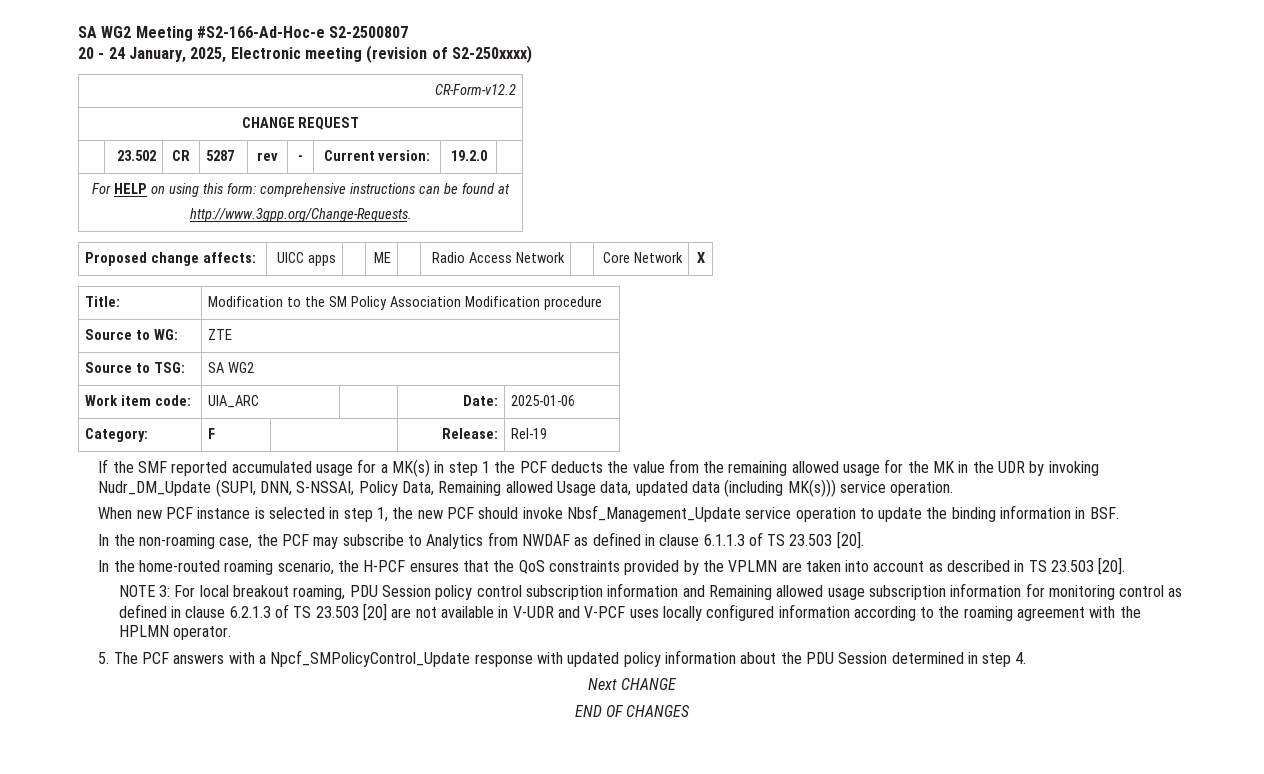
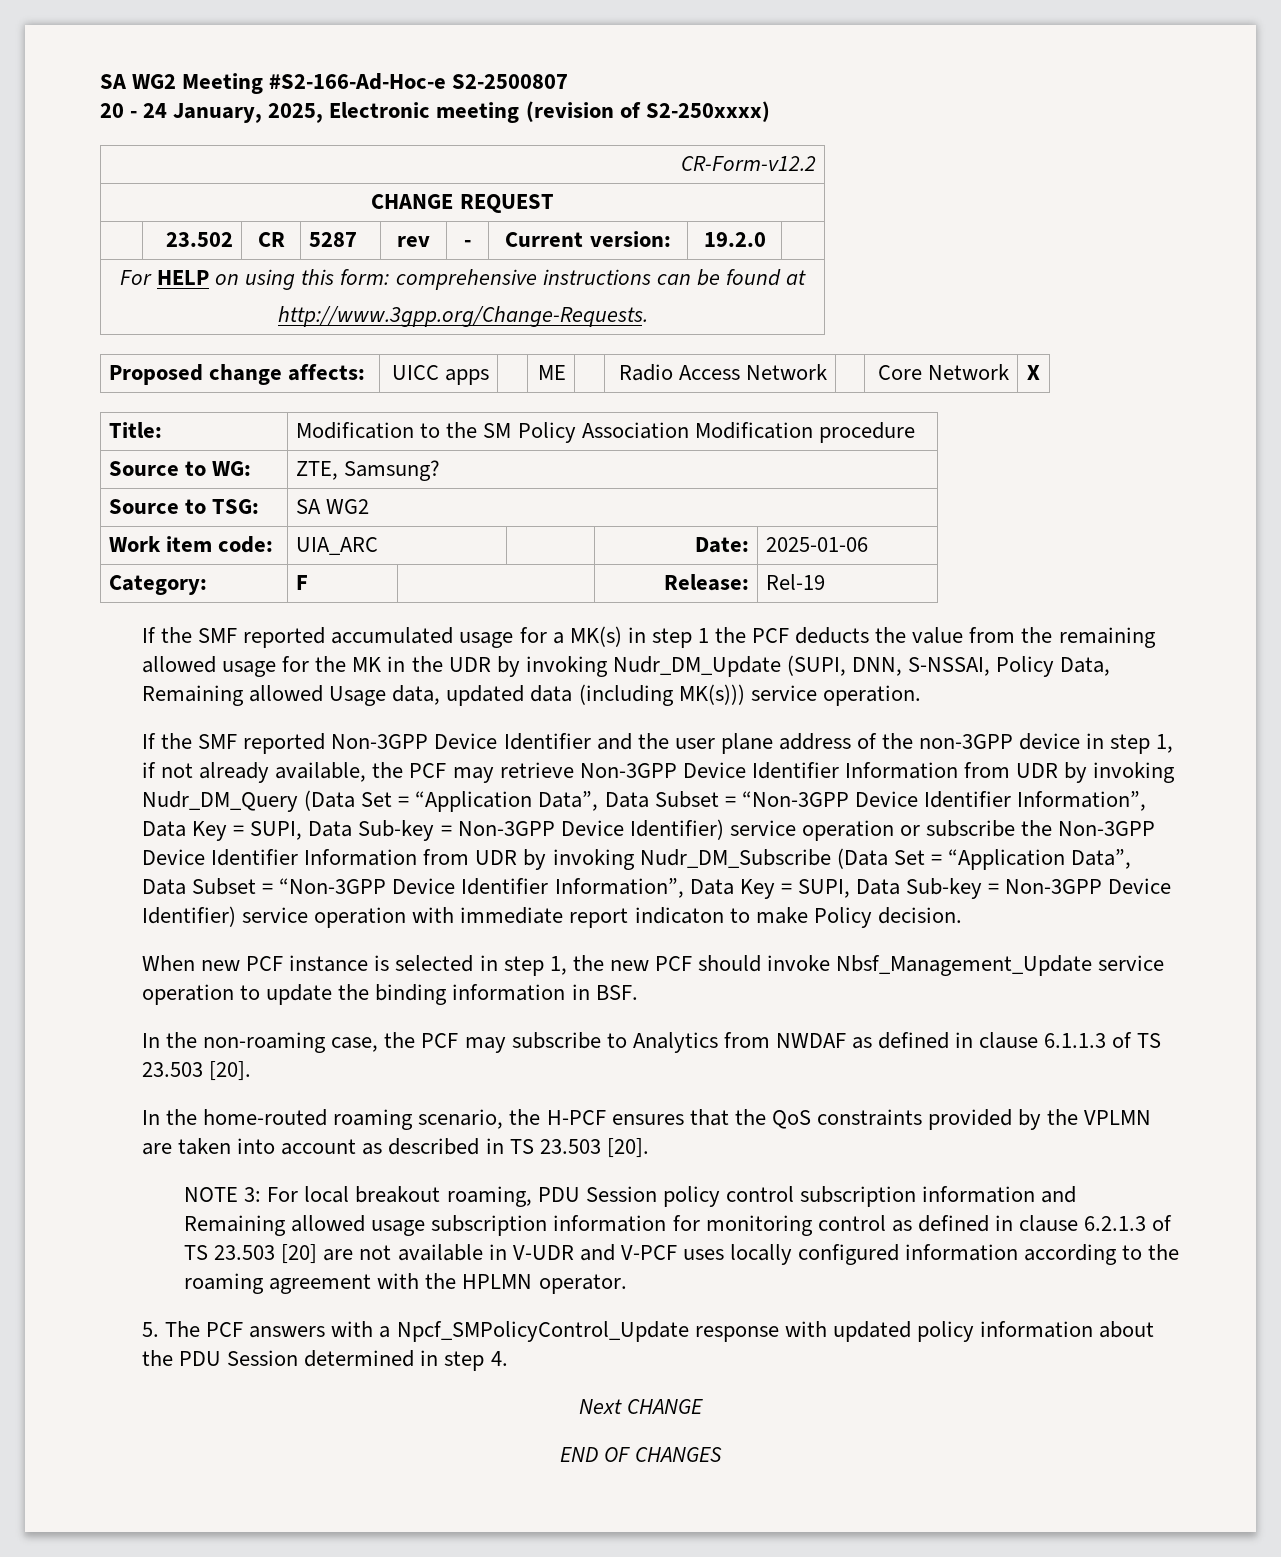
[208,329,233,340] ZTE -> [296,460,441,481] ZTE, Samsung?
(954, 488) none -> [142,733,1174,754] [142,762,1176,783] [142,790,1146,812] [142,819,1156,841] [142,848,1131,870] [142,878,1172,899] [142,906,962,928] // If the SMF reported Non-3GPP Device Identifier and the user plane address of the non-3GPP device in step 1, if not already available, the PCF may retrieve Non-3GPP Device Identifier Information from UDR by invoking Nudr_DM_Query (Data Set = “Application Data”, Data Subset = “Non-3GPP Device Identifier Information”, Data Key = SUPI, Data Sub-key = Non-3GPP Device Identifier) service operation or subscribe the Non-3GPP Device Identifier Information from UDR by invoking Nudr_DM_Subscribe (Data Set = “Application Data”, Data Subset = “Non-3GPP Device Identifier Information”, Data Key = SUPI, Data Sub-key = Non-3GPP Device Identifier) service operation with immediate report indicaton to make Policy decision.

